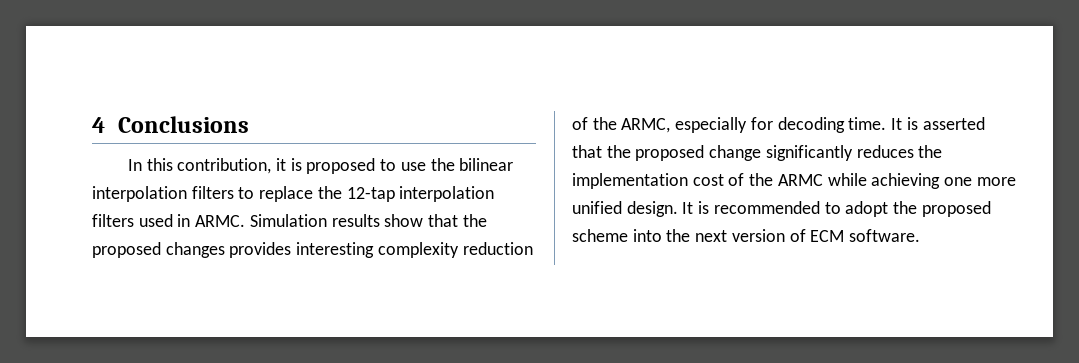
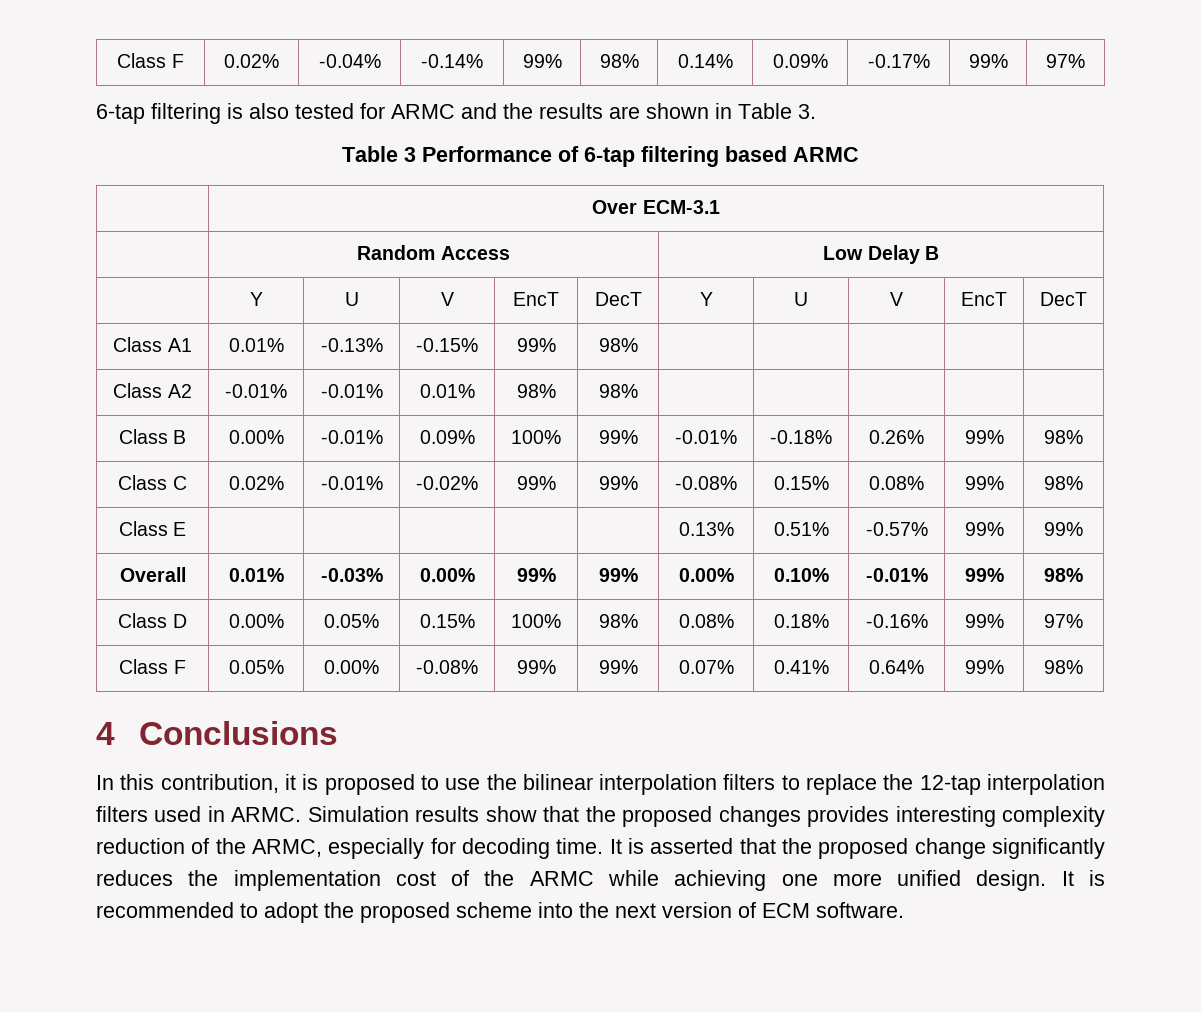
(92, 125) none -> [117,53,184,68] [224,54,279,68] [318,54,381,68] [421,54,483,68] [522,54,562,68] [599,54,639,68] [677,54,733,68] [772,54,828,68] [867,54,930,68] [968,54,1008,68] [1046,54,1085,68] [96,103,816,124] [342,146,859,167] [592,200,720,214] [357,245,510,260] [823,245,939,264] [249,292,263,306] [344,292,359,306] [440,292,454,306] [513,292,559,306] [594,292,642,306] [699,292,713,306] [794,292,808,306] [890,292,903,306] [961,292,1007,306] [1040,292,1087,306] [113,337,192,352] [228,338,284,352] [320,338,383,352] [416,338,478,352] [516,338,556,352] [598,338,638,352] [113,383,192,398] [225,384,287,398] [320,384,383,398] [419,384,475,398] [516,384,556,398] [598,384,638,398] [118,429,187,444] [228,430,284,444] [320,430,383,444] [419,430,475,444] [511,430,561,444] [598,430,638,444] [675,430,737,444] [770,430,832,444] [869,430,924,444] [964,430,1004,444] [1044,430,1083,444] [118,475,187,490] [228,476,284,490] [320,476,383,490] [416,476,478,490] [516,476,556,490] [598,476,638,490] [675,476,737,490] [773,476,829,490] [869,476,924,490] [964,476,1004,490] [1044,476,1083,490] [118,521,187,536] [678,522,734,536] [773,522,829,536] [865,522,928,536] [964,522,1004,536] [1044,522,1083,536] [119,567,186,582] [228,568,284,582] [320,568,383,582] [419,568,475,582] [516,568,556,582] [598,568,638,582] [678,568,734,582] [773,568,829,582] [865,568,928,582] [964,568,1004,582] [1044,568,1083,582] [118,613,187,628] [228,614,284,628] [324,614,379,628] [419,614,475,628] [511,614,561,628] [598,614,638,628] [678,614,734,628] [773,614,829,628] [865,614,928,628] [964,614,1004,628] [1044,614,1083,628] [119,659,186,674] [228,660,284,674] [324,660,379,674] [416,660,478,674] [516,660,556,674] [598,660,638,674] [678,660,734,674] [773,660,829,674] [869,660,924,674] [964,660,1004,674] [1044,660,1083,674] Class F | 0.02% | -0.04% | -0.14% | 99% | 98% | 0.14% | 0.09% | -0.17% | 99% | 97% // 6-tap filtering is also tested for ARMC and the results are shown in Table 3. // Table 3 Performance of 6-tap filtering based ARMC // | Over ECM-3.1 // | Random Access | Low Delay B // | Y | U | V | EncT | DecT | Y | U | V | EncT | DecT // Class A1 | 0.01% | -0.13% | -0.15% | 99% | 98% | | | | | // Class A2 | -0.01% | -0.01% | 0.01% | 98% | 98% | | | | | // Class B | 0.00% | -0.01% | 0.09% | 100% | 99% | -0.01% | -0.18% | 0.26% | 99% | 98% // Class C | 0.02% | -0.01% | -0.02% | 99% | 99% | -0.08% | 0.15% | 0.08% | 99% | 98% // Class E | | | | | | 0.13% | 0.51% | -0.57% | 99% | 99% // Overall | 0.01% | -0.03% | 0.00% | 99% | 99% | 0.00% | 0.10% | -0.01% | 99% | 98% // Class D | 0.00% | 0.05% | 0.15% | 100% | 98% | 0.08% | 0.18% | -0.16% | 99% | 97% // Class F | 0.05% | 0.00% | -0.08% | 99% | 99% | 0.07% | 0.41% | 0.64% | 99% | 98% //

